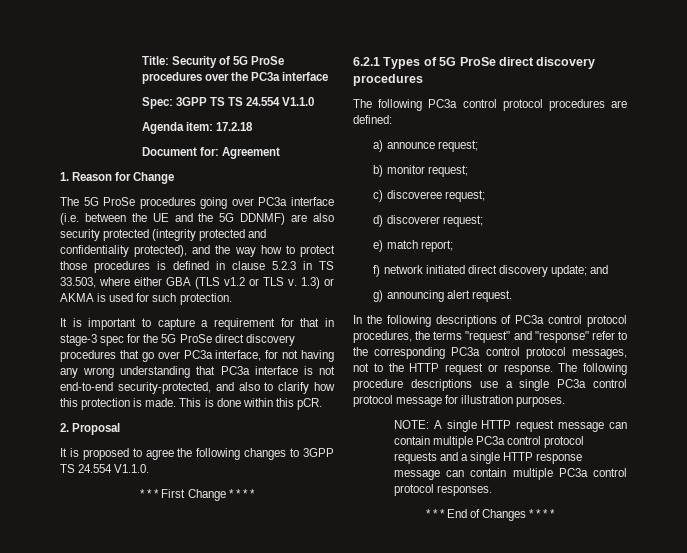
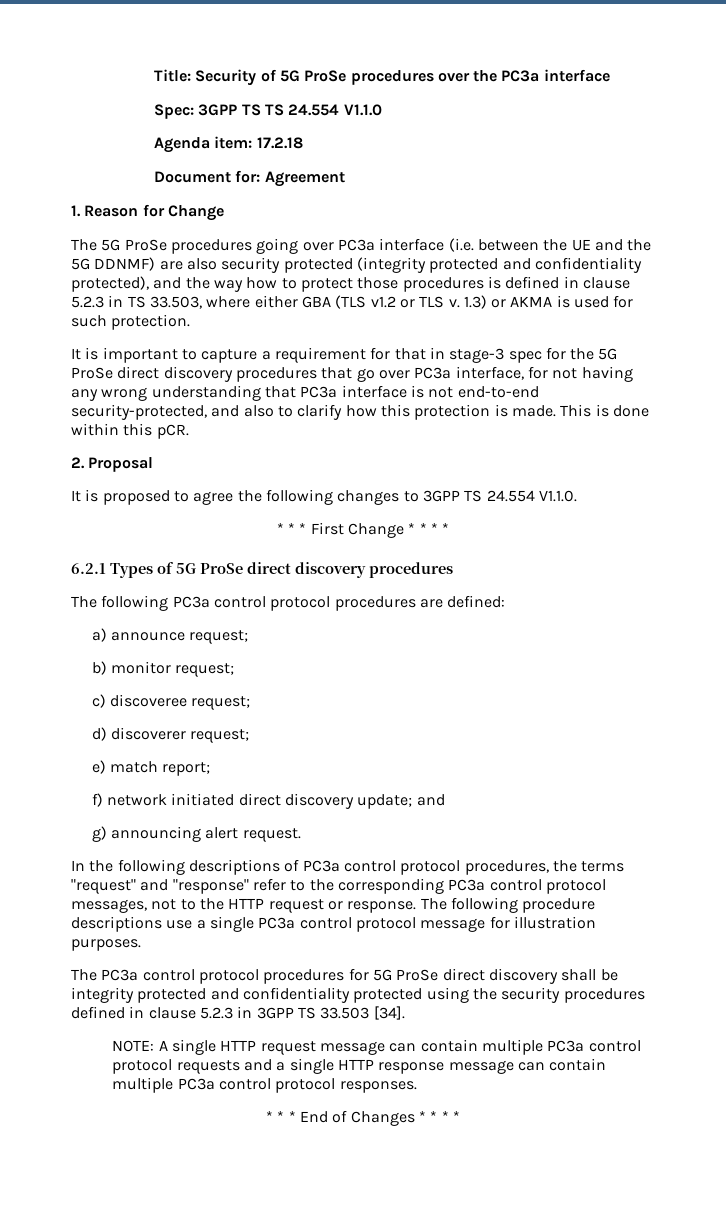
(566, 401) none -> [71,968,618,984] [71,987,645,1003] [71,1006,405,1020] // The PC3a control protocol procedures for 5G ProSe direct discovery shall be integrity protected and confidentiality protected using the security procedures defined in clause 5.2.3 in 3GPP TS 33.503 [34].

